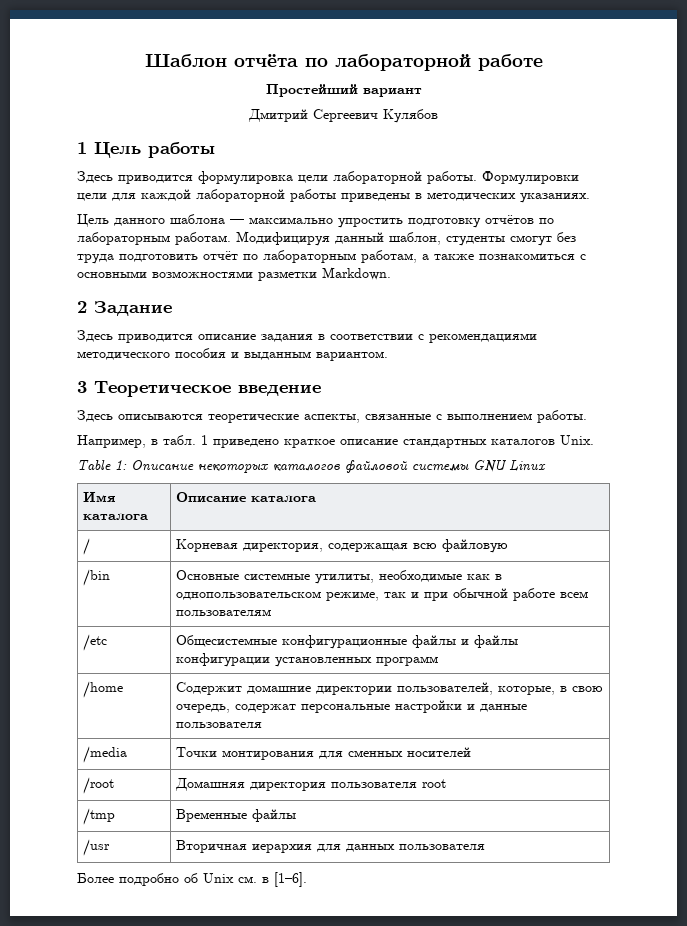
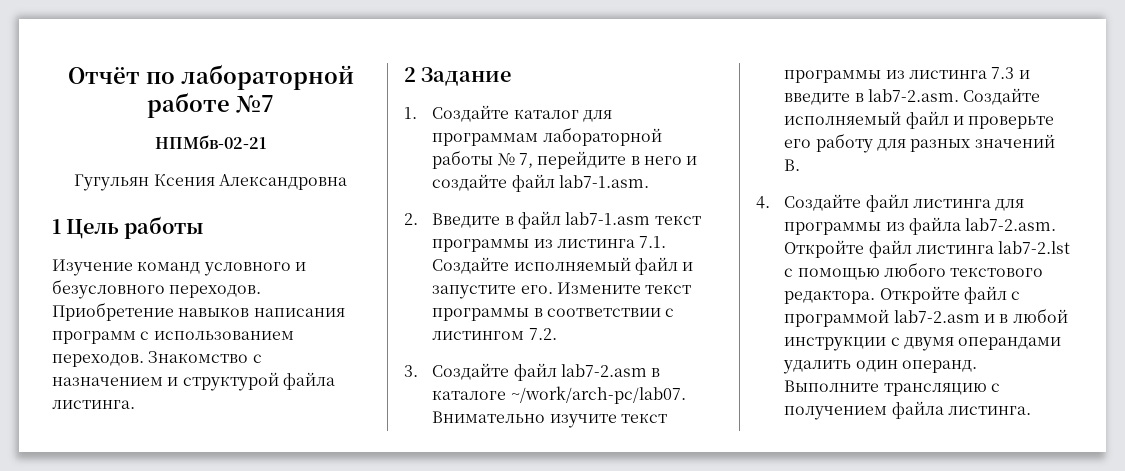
[144,54,298,67] Шаблон отчёта -> [67,67,140,84] Отчёт
[265,84,422,97] [248,109,438,123] [77,142,215,158] [77,171,579,185] [77,189,590,203] [77,214,554,228] [77,231,576,246] [77,250,586,264] [77,267,391,281] [77,301,172,316] [77,330,537,343] [77,348,388,361] [77,381,321,397] [77,410,587,423] [77,435,594,448] [77,460,546,474] [83,491,117,502] [83,513,149,520] [176,492,317,502] [83,538,91,555] [176,539,509,553] [83,569,111,586] [176,570,503,584] [176,588,589,601] [176,609,272,616] [83,634,108,651] [176,635,519,649] [176,653,439,667] [83,681,124,698] [176,682,604,695] [176,700,528,713] [176,722,263,728] [83,746,128,763] [176,747,472,760] [83,777,115,794] [175,778,447,791] [83,808,116,825] [176,809,297,822] [83,839,111,856] [176,840,486,853] [77,872,307,887] // Простейший вариант // Дмитрий Сергеевич Кулябов // 1 Цель работы // Здесь приводится формулировка цели лабораторной работы. Формулировки цели для каждой лабораторной работы приведены в методических указаниях. // Цель данного шаблона — максимально упростить подготовку отчётов по лабораторным работам. Модифицируя данный шаблон, студенты смогут без труда подготовить отчёт по лабораторным работам, а также познакомиться с основными возможностями разметки Markdown. // 2 Задание // Здесь приводится описание задания в соответствии с рекомендациями методического пособия и выданным вариантом. // 3 Теоретическое введение // Здесь описываются теоретические аспекты, связанные с выполнением работы. // Например, в табл. 1 приведено краткое описание стандартных каталогов Unix. // Table 1: Описание некоторых каталогов файловой системы GNU Linux // Имя каталога | Описание каталога // / | Корневая директория, содержащая всю файловую // /bin | Основные системные утилиты, необходимые как в однопользовательском режиме, так и при обычной работе всем пользователям // /etc | Общесистемные конфигурационные файлы и файлы конфигурации установленных программ // /home | Содержит домашние директории пользователей, которые, в свою очередь, содержат персональные настройки и данные пользователя // /media | Точки монтирования для сменных носителей // /root | Домашняя директория пользователя root // /tmp | Временные файлы // /usr | Вторичная иерархия для данных пользователя // Более подробно об Unix см. в [1–6]. -> [236,95,274,113] [155,135,266,149] [74,174,347,191] [52,216,204,239] [52,259,306,276] [52,279,262,299] [52,302,345,321] [52,331,294,344] [52,351,262,367] [52,372,335,391] [52,400,135,409] [404,67,512,86] [404,105,613,122] [432,127,662,146] [432,150,698,169] [432,174,650,192] [404,211,701,229] [432,236,667,252] [432,257,694,275] [432,282,692,299] [432,308,675,321] [432,328,557,340] [404,363,661,381] [432,386,686,404] [432,411,668,428] [784,67,1030,83] [784,88,1041,105] [784,111,1055,129] [784,133,1055,153] [784,159,801,171] [756,194,1025,212] [784,217,1057,235] [784,240,1071,258] [784,262,1044,280] [784,286,1021,304] [784,308,1068,327] [784,336,1062,351] [783,360,978,374] [784,380,1001,396] [784,401,1032,420] №7 // НПМбв-02-21 // Гугульян Ксения Александровна // 1 Цель работы // Изучение команд условного и безусловного переходов. Приобретение навыков написания программ с использованием переходов. Знакомство с назначением и структурой файла листинга. // 2 Задание // 1. Создайте каталог для программам лабораторной работы № 7, перейдите в него и создайте файл lab7-1.asm. // 2. Введите в файл lab7-1.asm текст программы из листинга 7.1. Создайте исполняемый файл и запустите его. Измените текст программы в соответствии с листингом 7.2. // 3. Создайте файл lab7-2.asm в каталоге ~/work/arch-pc/lab07. Внимательно изучите текст программы из листинга 7.3 и введите в lab7-2.asm. Создайте исполняемый файл и проверьте его работу для разных значений B. // 4. Создайте файл листинга для программы из файла lab7-2.asm. Откройте файл листинга lab7-2.lst с помощью любого текстового редактора. Откройте файл с программой lab7-2.asm и в любой инструкции с двумя операндами удалить один операнд. Выполните трансляцию с получением файла листинга.

